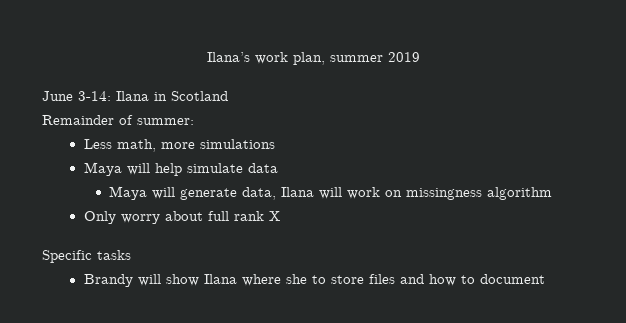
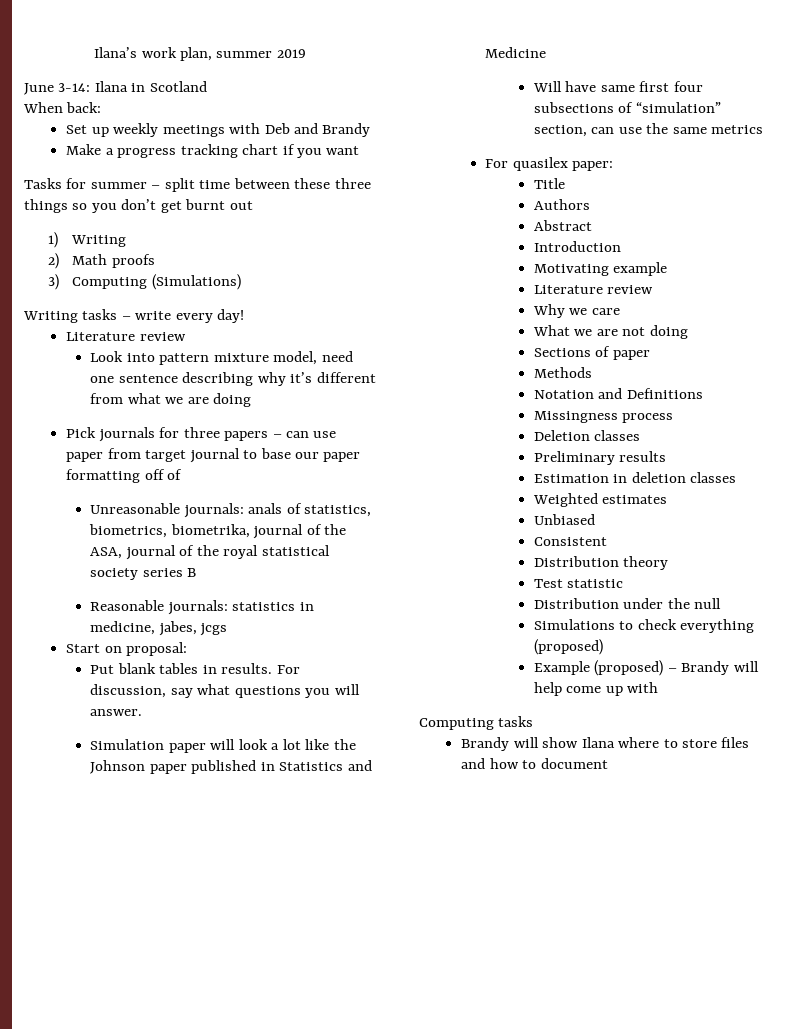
[42,115,194,125] [83,139,275,152] [83,162,278,176] [109,186,553,200] [83,211,280,224] [42,250,92,263] Remainder of summer: // Less math, more simulations // Maya will help simulate data // Maya will generate data, Ilana will work on missingness algorithm // Only worry about full rank X // Specific -> [23,102,102,113] [66,123,371,137] [66,144,360,158] [24,178,371,192] [24,199,253,213] [48,232,127,248] [48,253,155,269] [48,274,241,290] [23,309,245,323] [66,332,186,341] [90,351,353,365] [90,372,376,386] [90,393,252,407] [66,427,337,442] [66,448,361,463] [66,469,183,483] [90,503,372,518] [89,524,347,539] [90,545,330,560] [90,568,197,580] [90,600,314,615] [90,621,228,636] [66,642,188,656] [90,663,300,674] [90,684,360,698] [90,709,143,716] [90,739,356,753] [90,760,372,774] [485,47,547,58] [532,81,703,92] [533,102,721,113] [533,123,764,137] [485,157,614,171] [533,178,565,189] [533,199,590,210] [533,220,592,231] [533,241,621,252] [533,262,668,276] [533,285,654,294] [532,304,620,318] [532,325,688,339] [533,346,650,360] [533,367,592,378] [533,388,703,399] [533,411,674,423] [533,430,641,441] [533,451,667,465] [533,472,737,483] [532,493,668,507] [533,514,595,525] [533,537,607,546] [533,556,669,570] [533,579,624,588] [533,598,722,609] [533,619,755,633] [533,639,603,655] [533,660,759,676] [533,682,659,696] [419,718,494,730] When back: // Set up weekly meetings with Deb and Brandy // Make a progress tracking chart if you want // Tasks for summer – split time between these three things so you don’t get burnt out // 1) Writing // 2) Math proofs // 3) Computing (Simulations) // Writing tasks – write every day! // Literature review // Look into pattern mixture model, need one sentence describing why it’s different from what we are doing // Pick journals for three papers – can use paper from target journal to base our paper formatting off of // Unreasonable journals: anals of statistics, biometrics, biometrika, journal of the ASA, journal of the royal statistical society series B // Reasonable journals: statistics in medicine, jabes, jcgs // Start on proposal: // Put blank tables in results. For discussion, say what questions you will answer. // Simulation paper will look a lot like the Johnson paper published in Statistics and Medicine // Will have same first four subsections of “simulation” section, can use the same metrics // For quasilex paper: // Title // Authors // Abstract // Introduction // Motivating example // Literature review // Why we care // What we are not doing // Sections of paper // Methods // Notation and Definitions // Missingness process // Deletion classes // Preliminary results // Estimation in deletion classes // Weighted estimates // Unbiased // Consistent // Distribution theory // Test statistic // Distribution under the null // Simulations to check everything (proposed) // Example (proposed) – Brandy will help come up with // Computing
[285,274,307,284] she -> (660, 742) none

